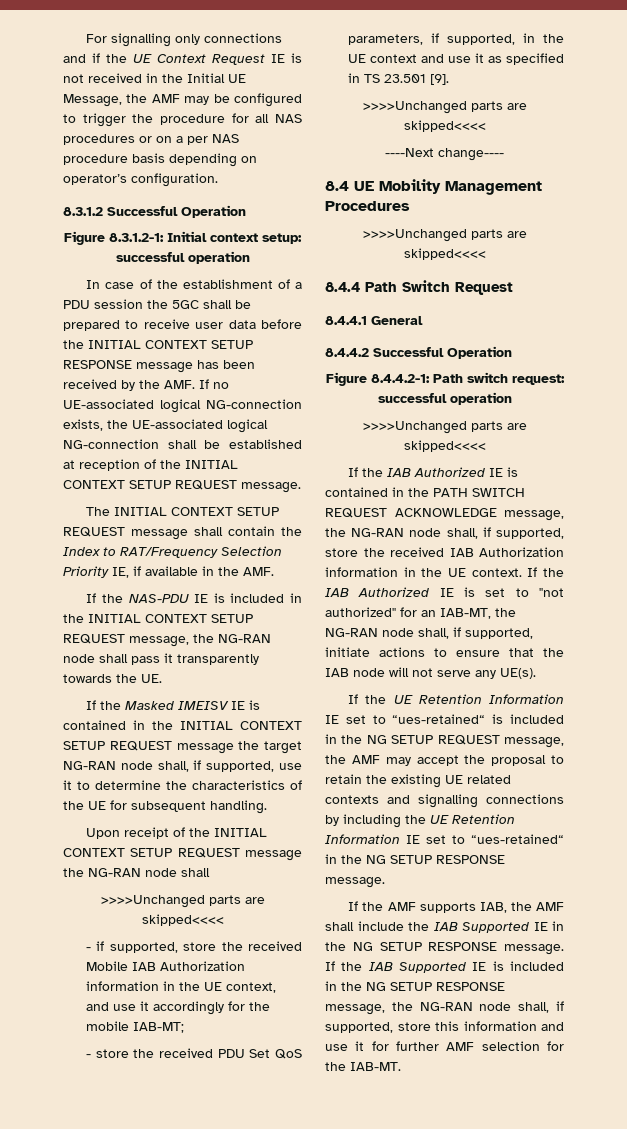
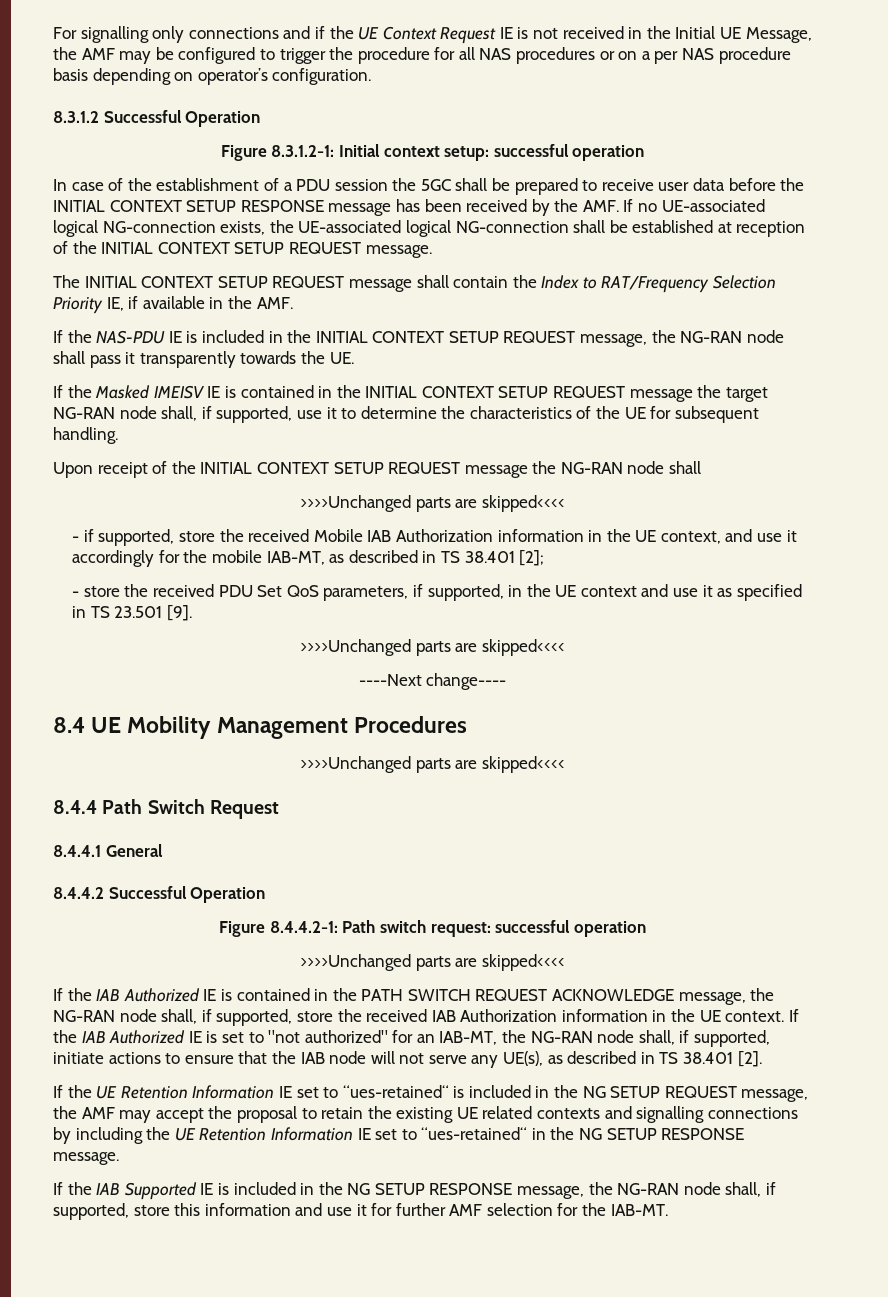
[132,1022,184,1033] IAB-MT; -> [266,550,545,566] IAB-MT, as described in TS 38.401 [2];
[500,668,536,679] UE(s). -> [503,1051,762,1067] UE(s), as described in TS 38.401 [2].
[387,902,564,913] [325,921,564,933] [325,942,564,955] [325,961,363,971] AMF supports IAB, the AMF shall include the IAB Supported IE in the NG SETUP RESPONSE message. If the -> (92, 1188) none

